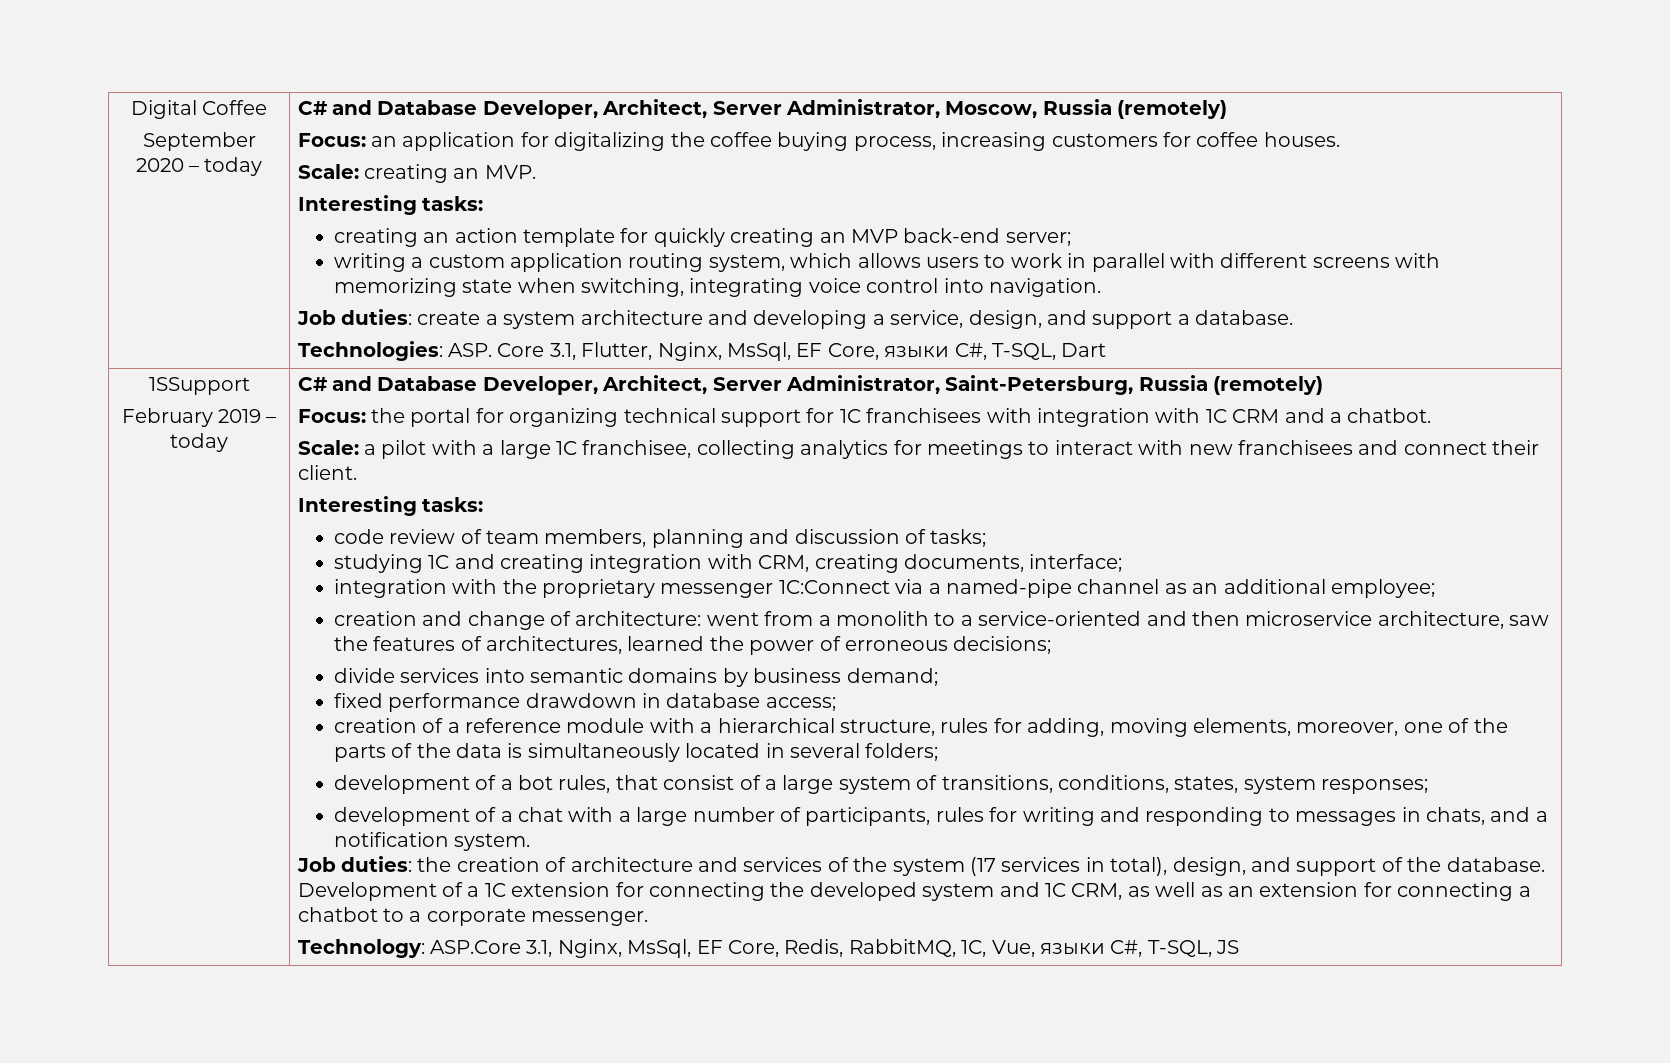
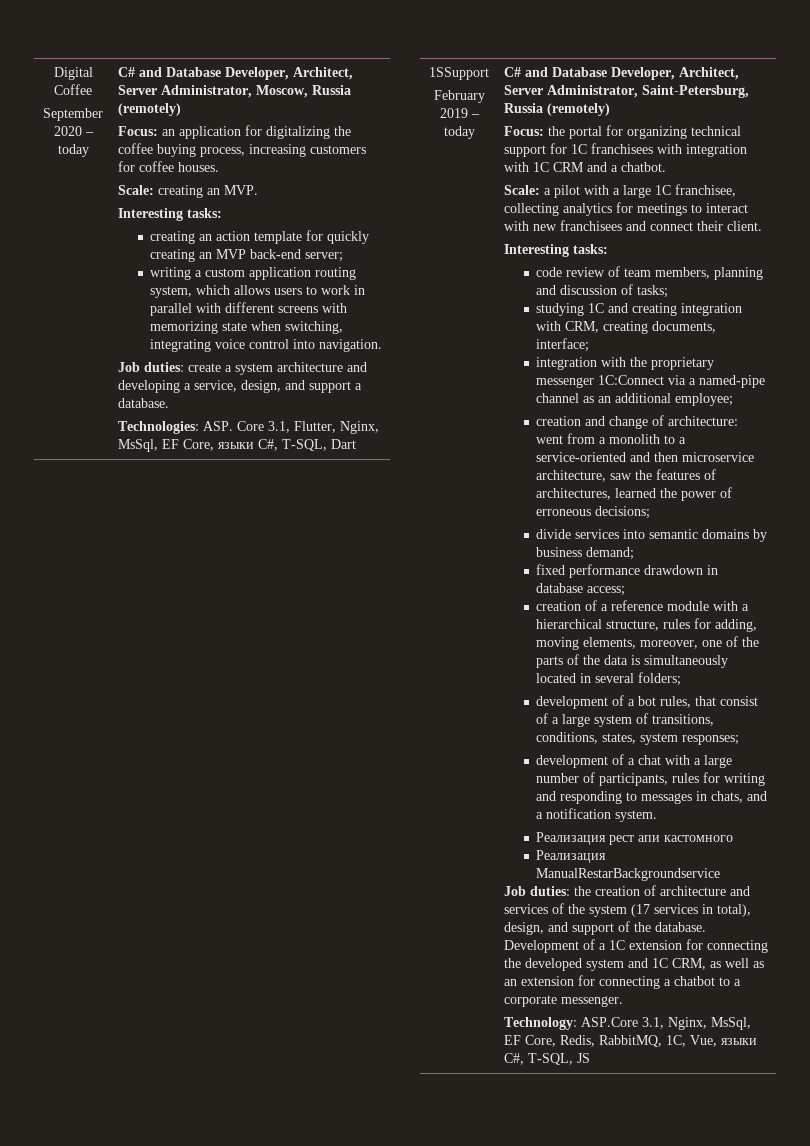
(531, 842) none -> [536,832,734,845] [536,850,607,863] [536,868,721,881] // Реализация рест апи кастомного // Реализация ManualRestarBackgroundservice

